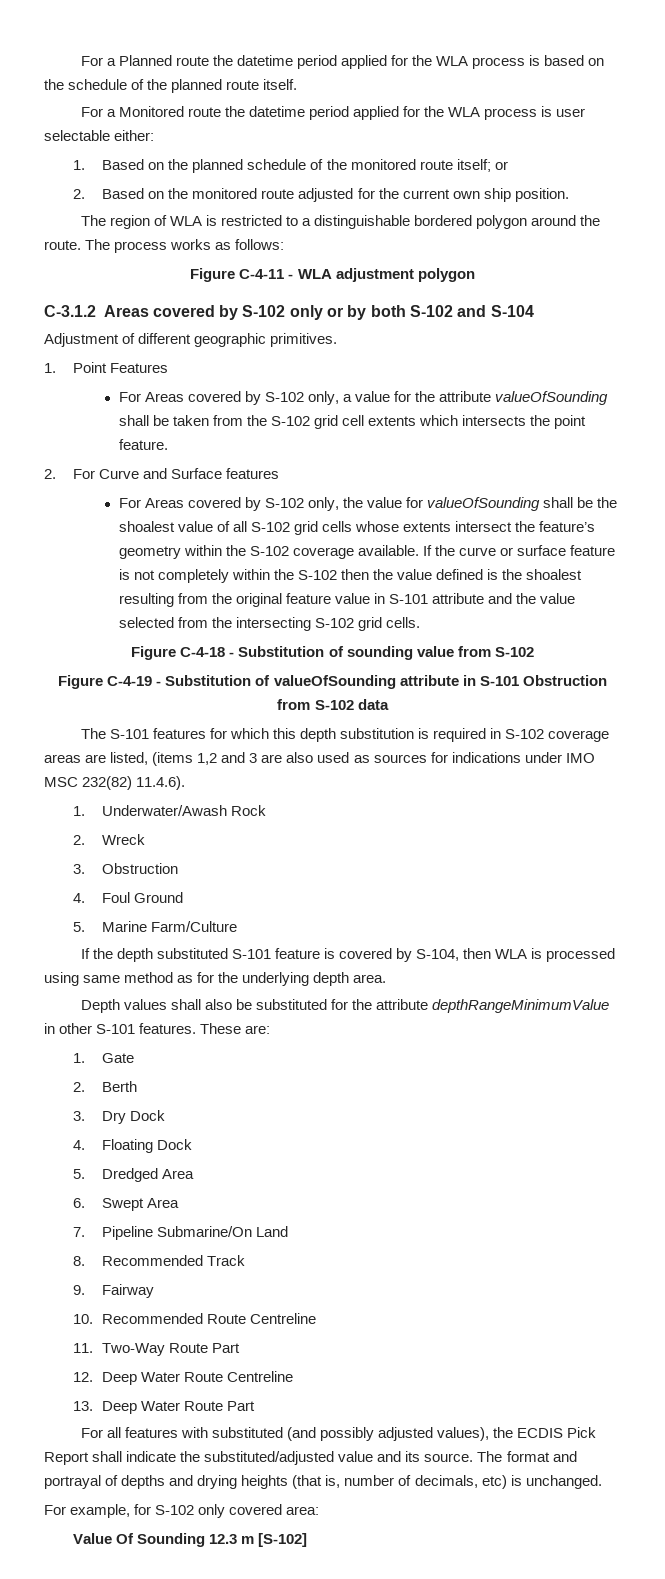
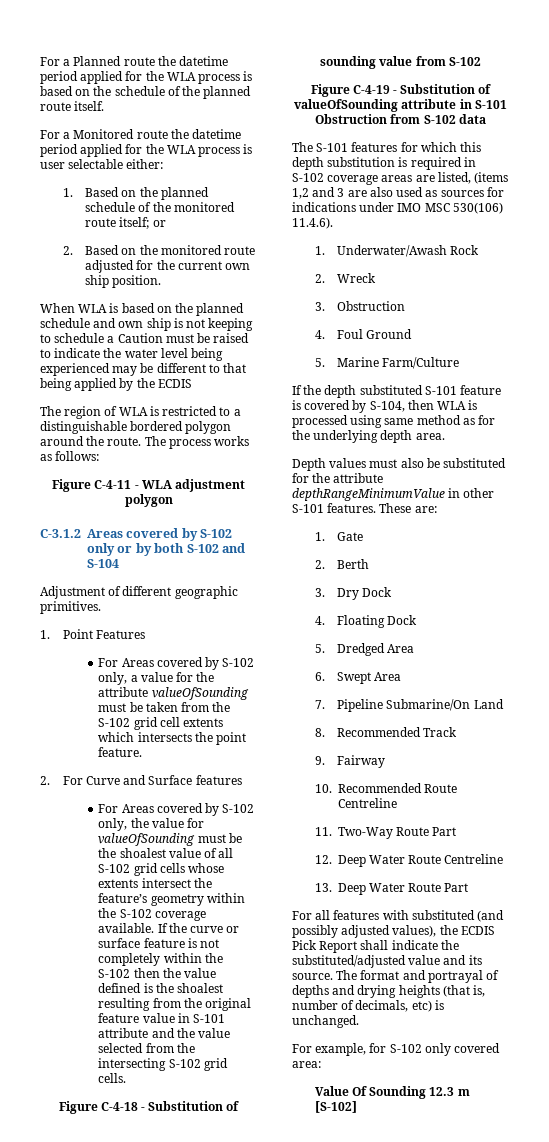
(569, 195) none -> [40,303,245,316] [40,318,254,331] [40,333,250,343] [40,348,224,361] [40,363,247,376] [40,378,192,391] // When WLA is based on the planned schedule and own ship is not keeping to schedule a Caution must be raised to indicate the water level being experienced may be different to that being applied by the ECDIS
[118,415,149,426] shall -> [98,703,127,712] must
[543,497,574,508] shall -> [197,834,226,843] must
[82,776,133,790] 232(82) -> [452,202,503,214] 530(106)
[170,999,201,1010] shall -> [369,459,398,468] must

